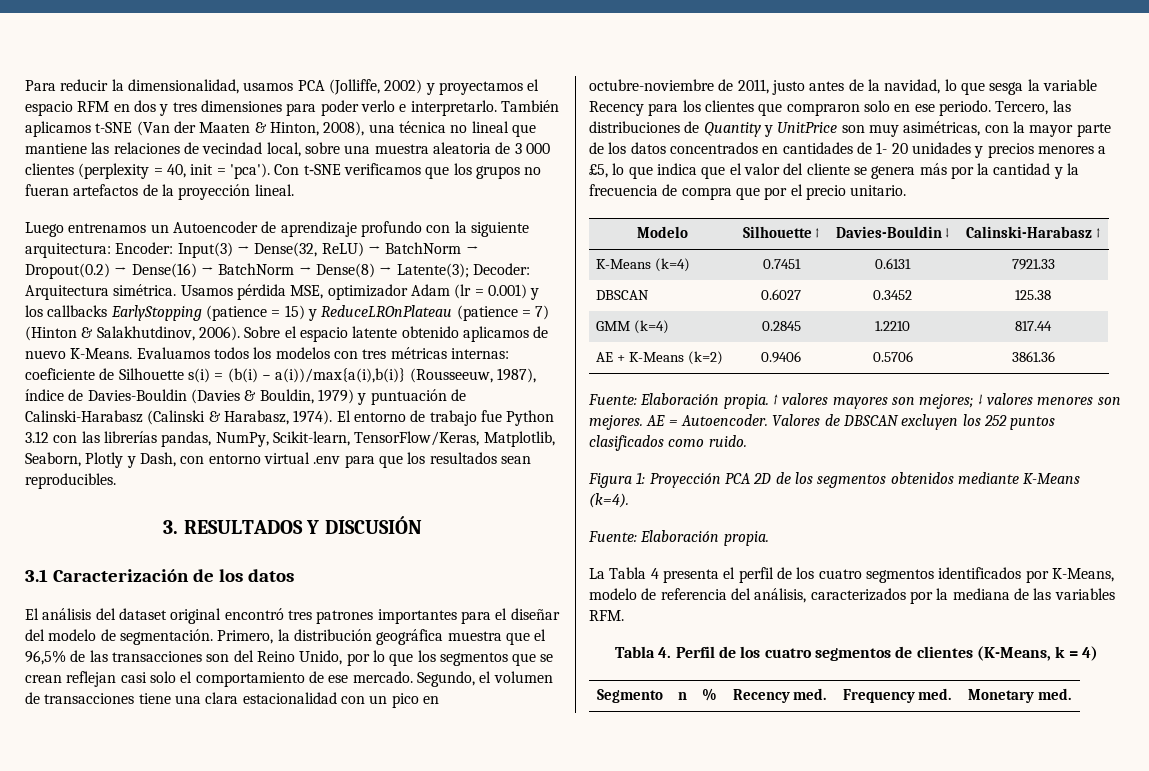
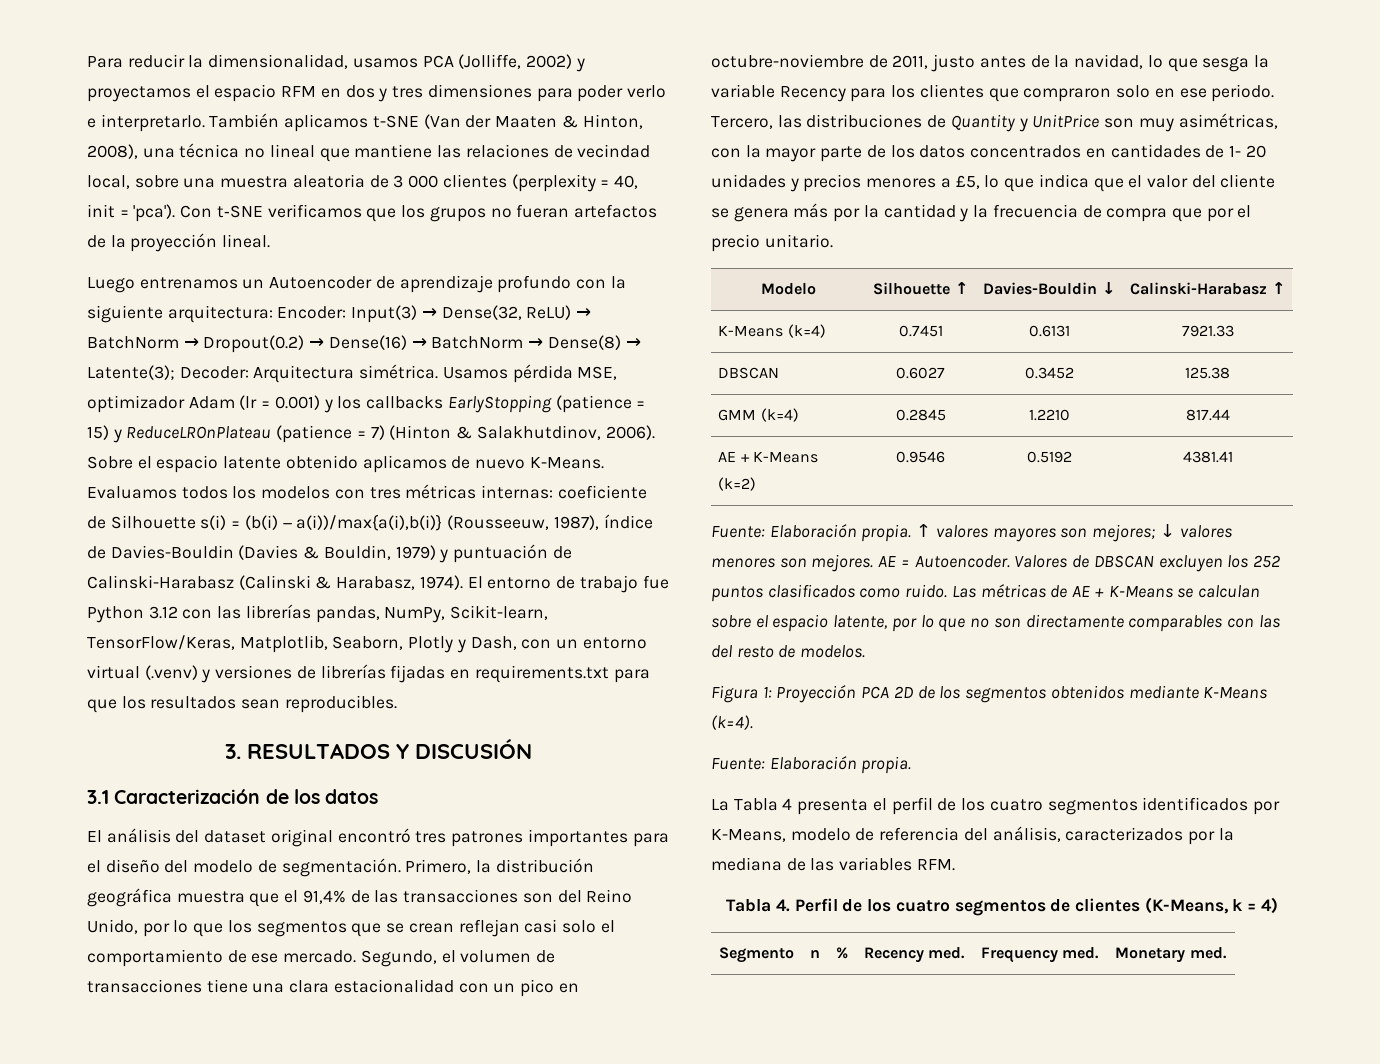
(205, 460) none -> [556,639,579,649] un
[313,456,341,464] .env -> [144,664,609,683] (.venv) y versiones de librerías fijadas en requirements.txt
[510,608,560,620] diseñar -> [105,859,160,873] diseño
[25,650,66,665] 96,5% -> [302,890,346,904] 91,4%
[761,351,801,363] [872,351,913,362] [1011,351,1055,362] 0.9406 | 0.5706 | 3861.36 -> [896,451,945,463] [1026,451,1072,463] [1182,451,1233,463] 0.9546 | 0.5192 | 4381.41
(747, 441) none -> [951,584,1260,598] [711,614,1280,632] [711,645,866,658] Las métricas de AE + K-Means se calculan sobre el espacio latente, por lo que no son directamente comparables con las del resto de modelos.

